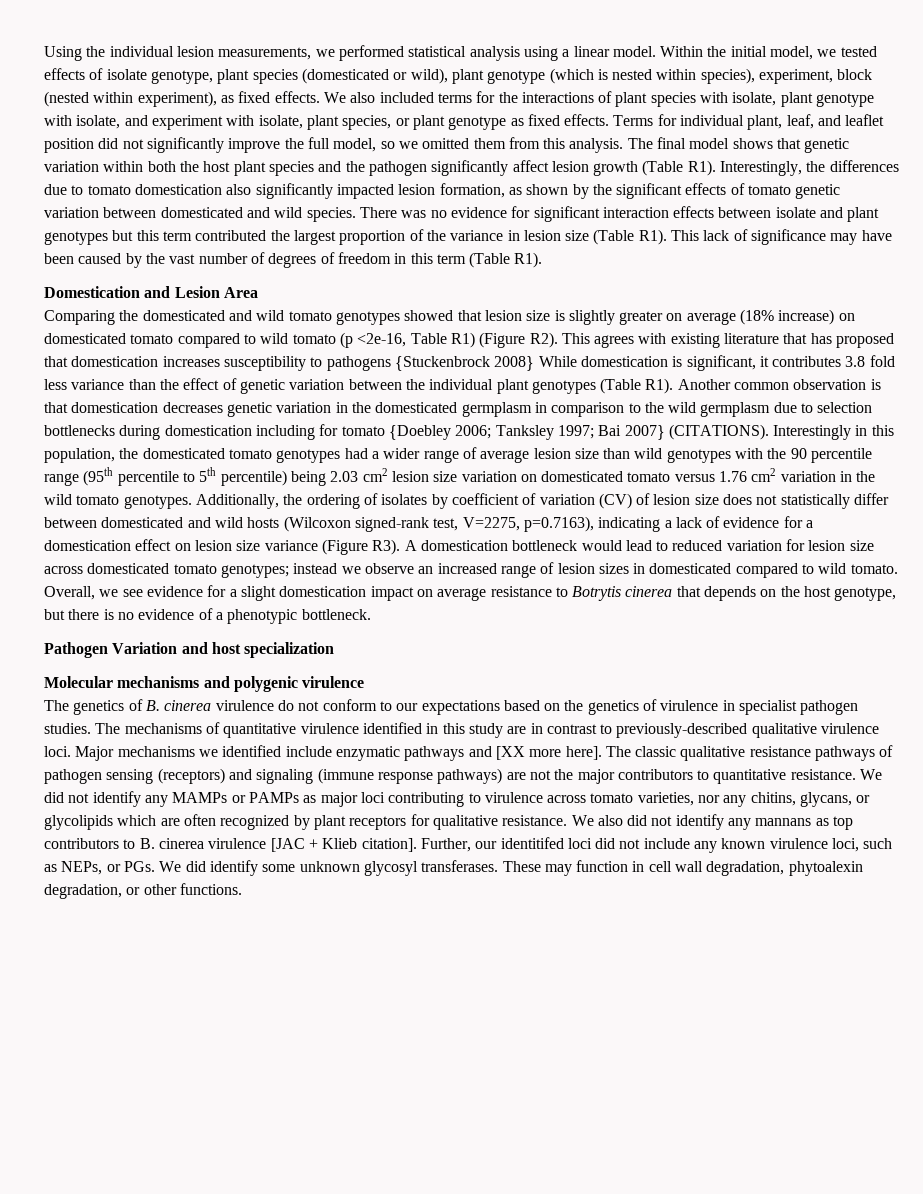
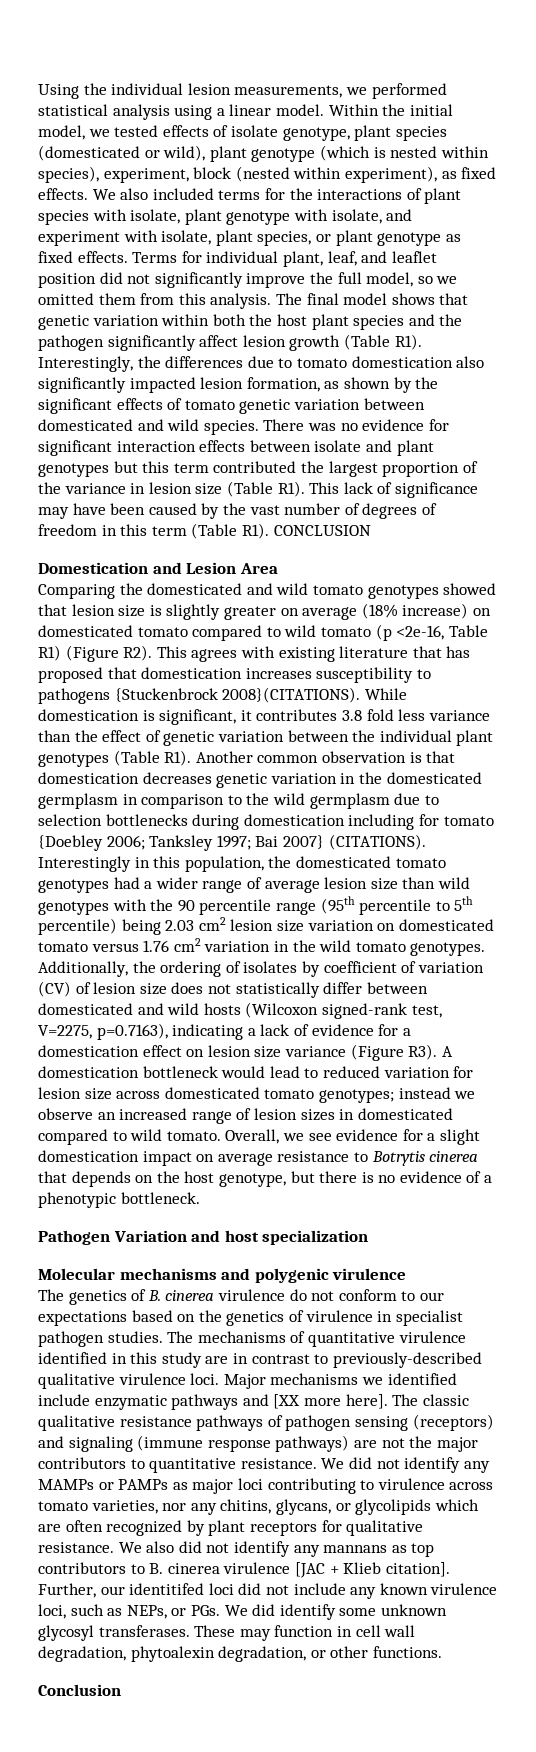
(543, 260) none -> [273,525,371,536] CONCLUSION
[494,356,535,371] 2008} -> [222,687,361,703] 2008}(CITATIONS).
(242, 889) none -> [38,1684,121,1696] // Conclusion

